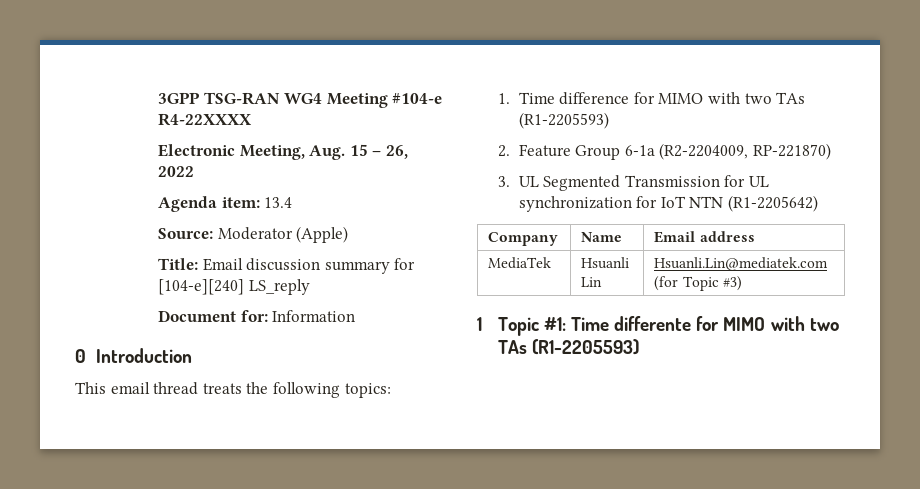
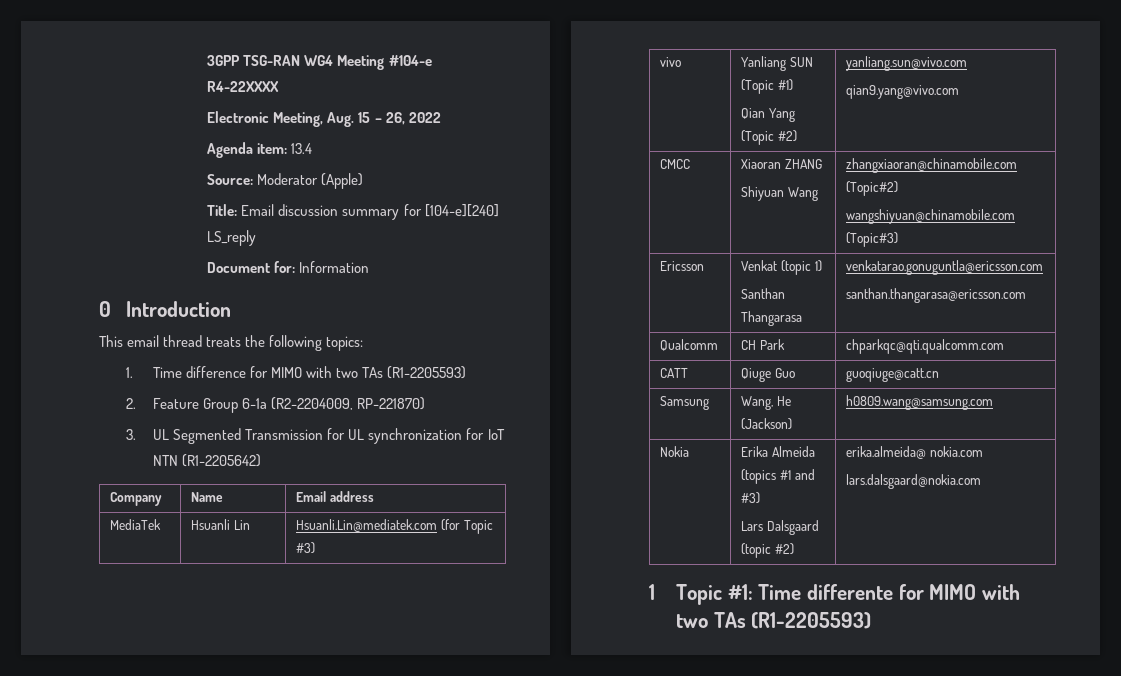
(742, 283) none -> [660,57,682,67] [741,56,813,71] [741,79,793,94] [741,108,795,122] [741,130,797,145] [846,56,968,71] [846,85,960,99] [660,159,691,169] [741,159,822,169] [741,186,818,201] [846,158,1018,173] [846,181,899,196] [846,209,1016,224] [846,232,899,247] [660,261,705,271] [741,260,822,275] [741,288,786,299] [741,311,803,326] [846,260,1044,275] [846,288,1027,303] [660,339,719,351] [741,339,785,350] [846,339,1005,354] [660,368,689,378] [741,368,795,382] [846,368,940,382] [660,396,710,410] [741,396,791,410] [741,418,793,430] [846,395,994,410] [660,446,690,457] [741,446,815,457] [741,469,815,484] [741,492,761,504] [741,520,819,535] [741,543,794,558] [846,446,983,459] [846,474,982,489] // vivo | Yanliang SUN (Topic #1) // Qian Yang (Topic #2) | yanliang.sun@vivo.com // qian9.yang@vivo.com // CMCC | Xiaoran ZHANG // Shiyuan Wang | zhangxiaoran@chinamobile.com (Topic#2) // wangshiyuan@chinamobile.com (Topic#3) // Ericsson | Venkat (topic 1) // Santhan Thangarasa | venkatarao.gonuguntla@ericsson.com // santhan.thangarasa@ericsson.com // Qualcomm | CH Park | chparkqc@qti.qualcomm.com // CATT | Qiuge Guo | guoqiuge@catt.cn // Samsung | Wang, He (Jackson) | h0809.wang@samsung.com // Nokia | Erika Almeida (topics #1 and #3) // Lars Dalsgaard (topic #2) | erika.almeida@ nokia.com // lars.dalsgaard@nokia.com

